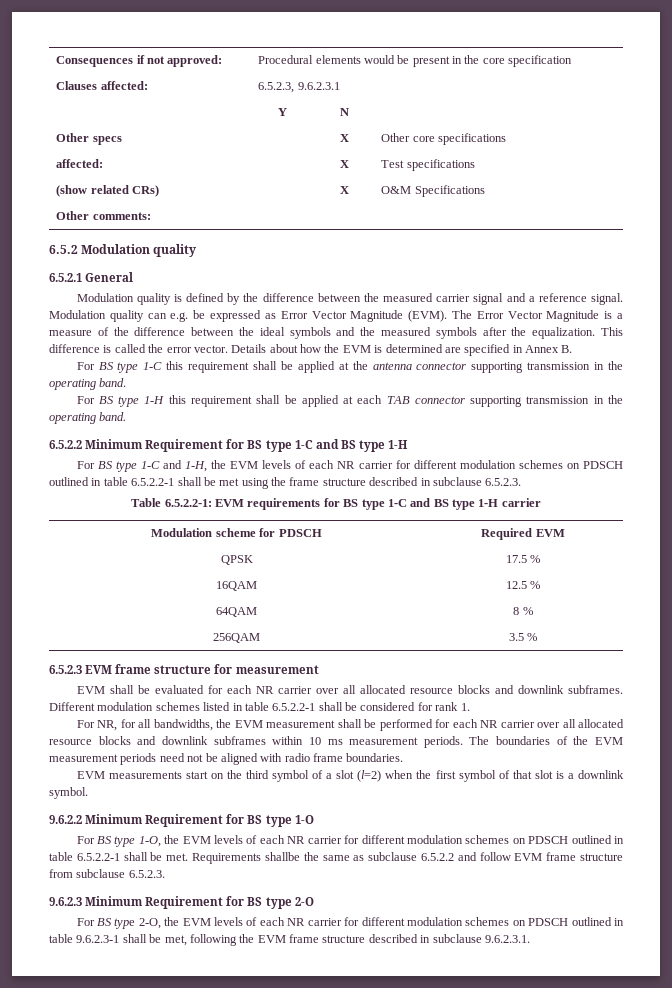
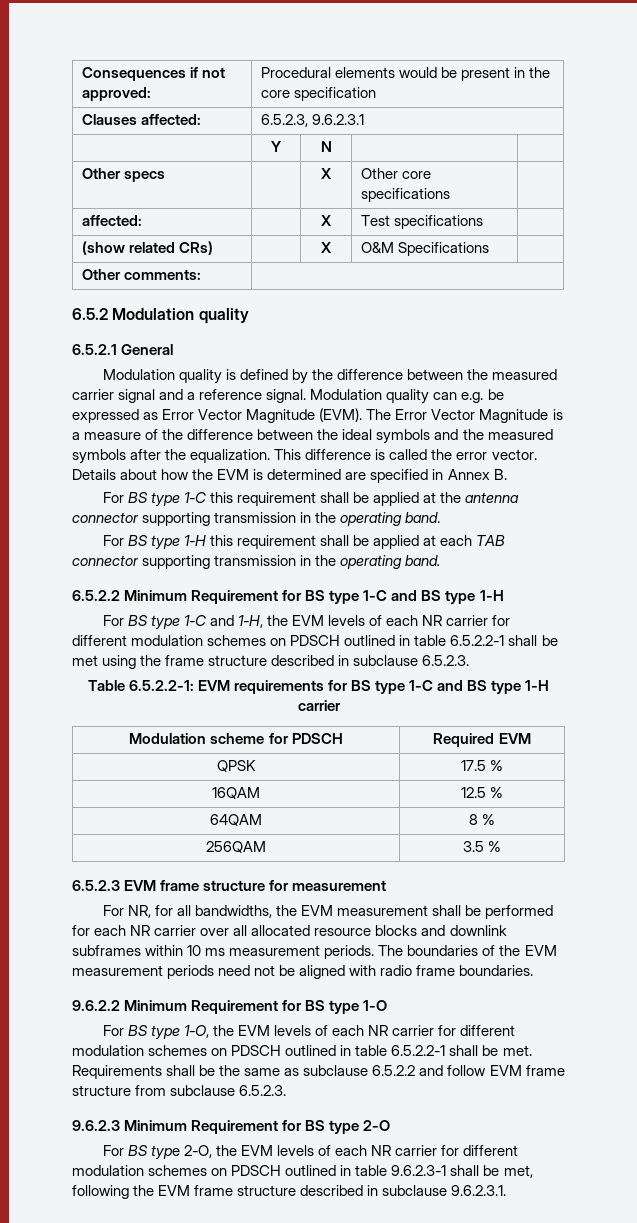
[76,685,624,694] [49,702,470,711] // EVM shall be evaluated for each NR carrier over all allocated resource blocks and downlink subframes. Different modulation schemes listed in table 6.5.2.2-1 shall be considered for rank 1. -> (387, 885) none
[76,770,625,782] [49,787,88,799] // EVM measurements start on the third symbol of a slot (l=2) when the first symbol of that slot is a downlink symbol. -> (534, 970) none
[264,852,300,861] shallbe -> [166,1065,216,1076] shall be

